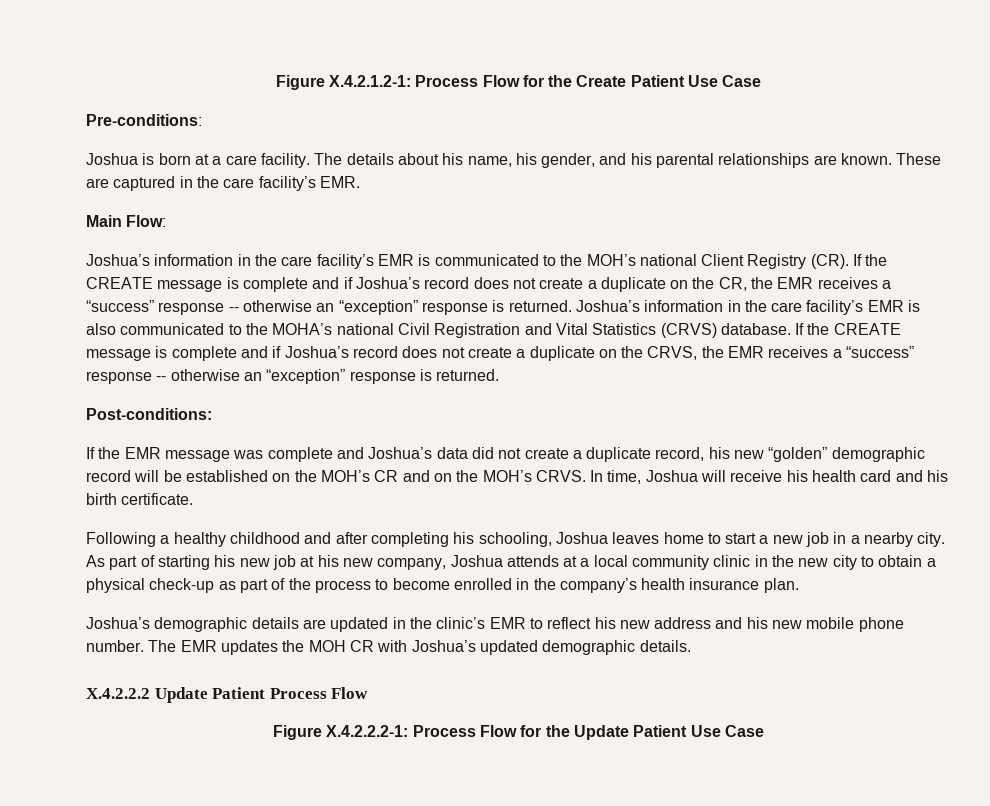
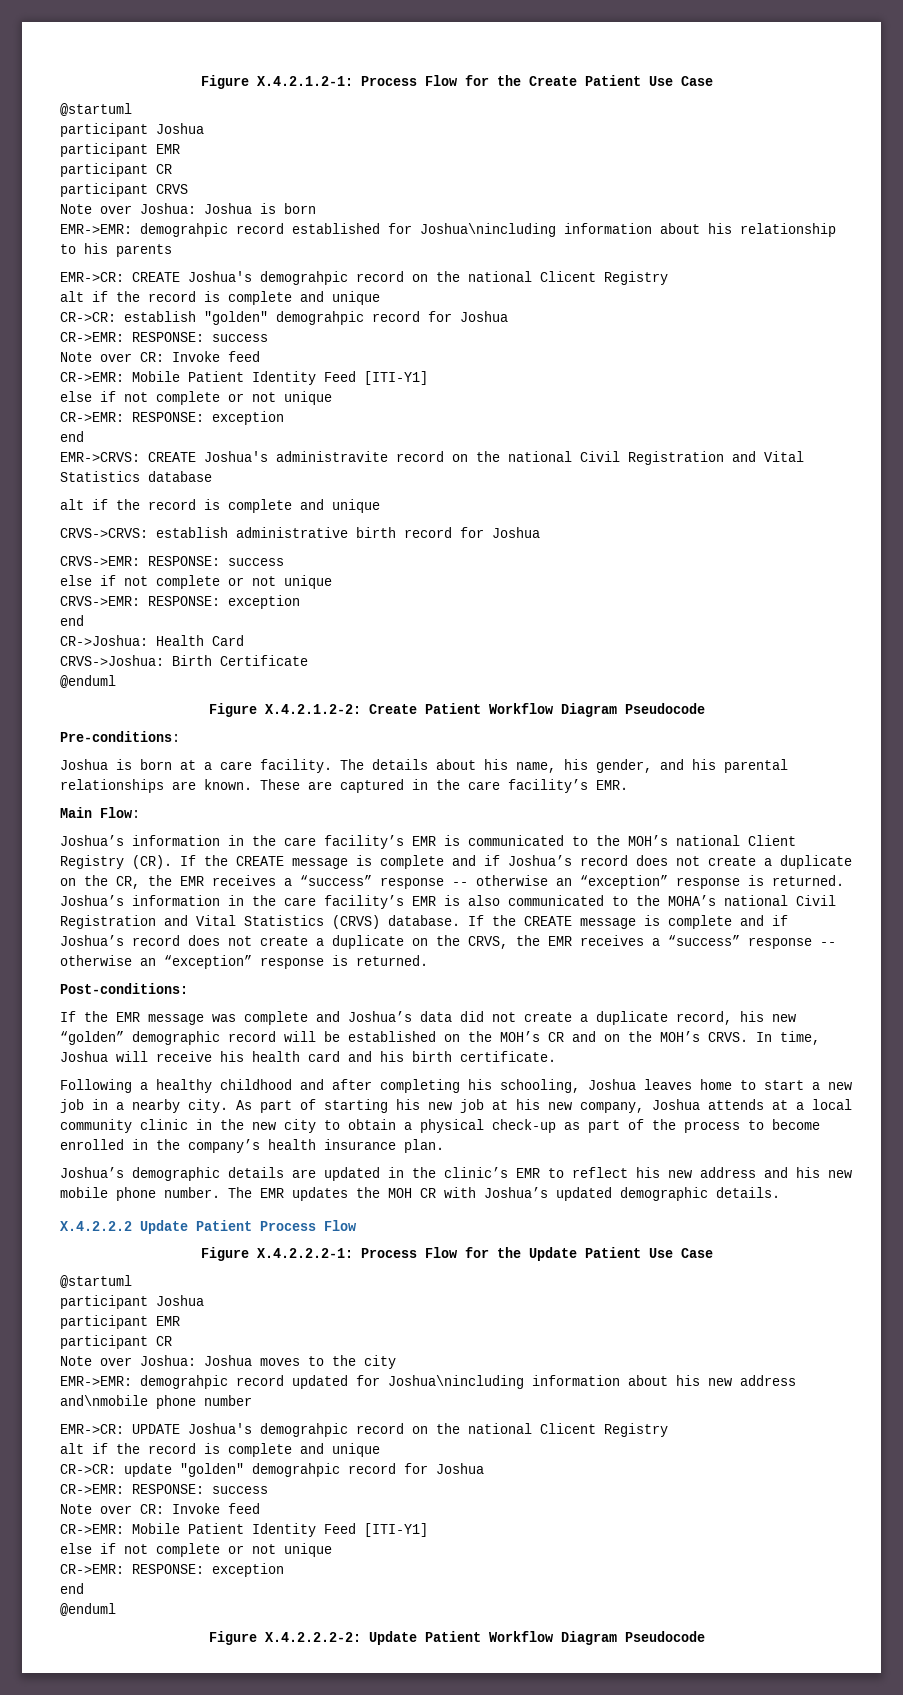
(762, 81) none -> [60,103,132,116] [60,123,204,137] [60,143,180,157] [60,163,172,177] [60,183,188,197] [60,203,316,214] [60,223,836,237] [60,243,172,257] [60,271,668,285] [60,291,380,305] [60,311,508,325] [60,332,268,342] [60,351,260,362] [60,371,428,385] [60,391,332,405] [60,411,284,425] [60,431,84,442] [60,451,804,465] [60,471,212,482] [60,499,380,513] [60,527,540,538] [60,556,284,566] [60,575,332,589] [60,595,300,609] [60,615,84,626] [60,635,244,646] [60,655,308,666] [60,675,116,688] [209,703,705,717] // @startuml // participant Joshua // participant EMR // participant CR // participant CRVS // Note over Joshua: Joshua is born // EMR->EMR: demograhpic record established for Joshua\nincluding information about his relationship to his parents // EMR->CR: CREATE Joshua's demograhpic record on the national Clicent Registry // alt if the record is complete and unique // CR->CR: establish "golden" demograhpic record for Joshua // CR->EMR: RESPONSE: success // Note over CR: Invoke feed // CR->EMR: Mobile Patient Identity Feed [ITI-Y1] // else if not complete or not unique // CR->EMR: RESPONSE: exception // end // EMR->CRVS: CREATE Joshua's administravite record on the national Civil Registration and Vital Statistics database // alt if the record is complete and unique // CRVS->CRVS: establish administrative birth record for Joshua // CRVS->EMR: RESPONSE: success // else if not complete or not unique // CRVS->EMR: RESPONSE: exception // end // CR->Joshua: Health Card // CRVS->Joshua: Birth Certificate // @enduml // Figure X.4.2.1.2-2: Create Patient Workflow Diagram Pseudocode
(764, 731) none -> [60,1275,132,1288] [60,1295,204,1309] [60,1315,180,1329] [60,1335,172,1349] [60,1355,396,1369] [60,1375,796,1389] [60,1395,252,1409] [60,1423,668,1437] [60,1443,380,1457] [60,1463,484,1477] [60,1484,268,1494] [60,1503,260,1514] [60,1523,428,1537] [60,1543,332,1557] [60,1563,284,1577] [60,1583,84,1594] [60,1603,116,1616] [209,1631,705,1645] // @startuml // participant Joshua // participant EMR // participant CR // Note over Joshua: Joshua moves to the city // EMR->EMR: demograhpic record updated for Joshua\nincluding information about his new address and\nmobile phone number // EMR->CR: UPDATE Joshua's demograhpic record on the national Clicent Registry // alt if the record is complete and unique // CR->CR: update "golden" demograhpic record for Joshua // CR->EMR: RESPONSE: success // Note over CR: Invoke feed // CR->EMR: Mobile Patient Identity Feed [ITI-Y1] // else if not complete or not unique // CR->EMR: RESPONSE: exception // end // @enduml // Figure X.4.2.2.2-2: Update Patient Workflow Diagram Pseudocode

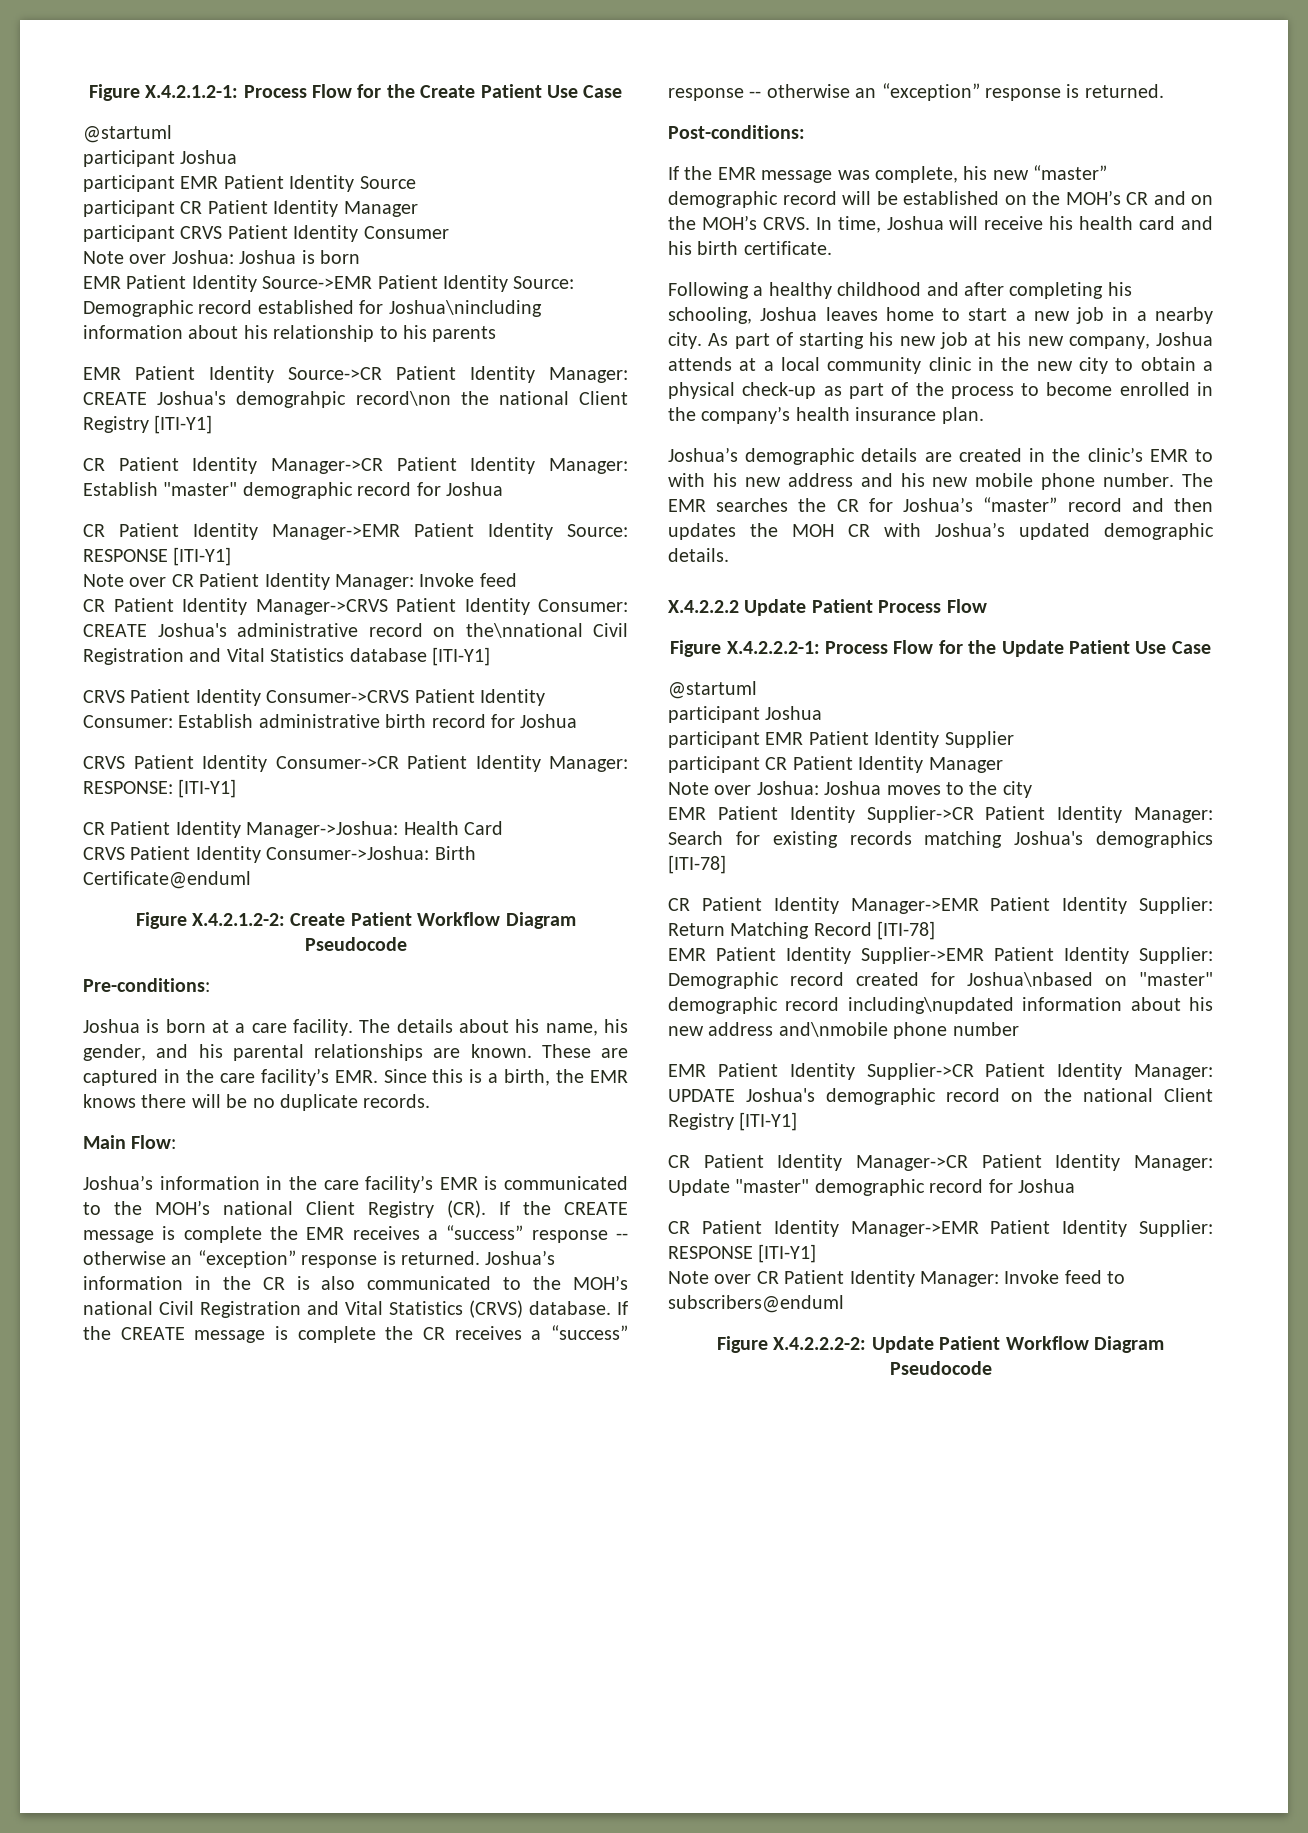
[60,163,172,177] // participant CR -> [223,175,416,192] [83,200,418,217] Patient Identity Source // participant CR Patient Identity Manager
(188, 189) none -> [227,225,449,242] Patient Identity Consumer
[60,223,228,237] EMR->EMR: demograhpic -> [83,275,575,292] [83,300,194,317] EMR Patient Identity Source->EMR Patient Identity Source: Demographic
[60,272,124,282] EMR->CR: -> [83,366,628,383] EMR Patient Identity Source->CR Patient Identity Manager:
[356,271,668,285] [60,291,380,305] [60,311,508,325] [60,332,268,342] [60,351,260,362] [60,371,428,385] [60,391,332,405] [60,411,284,425] [60,431,84,442] [60,451,572,462] record on the national Clicent Registry // alt if the record is complete and unique // CR->CR: establish "golden" demograhpic record for Joshua // CR->EMR: RESPONSE: success // Note over CR: Invoke feed // CR->EMR: Mobile Patient Identity Feed [ITI-Y1] // else if not complete or not unique // CR->EMR: RESPONSE: exception // end // EMR->CRVS: CREATE Joshua's administravite record on the national -> [355,391,629,406] [83,415,213,434] [83,457,628,474] [83,482,503,499] [83,523,628,540] [83,547,232,566] [83,573,517,590] [83,598,628,615] [83,623,583,638] record\non the national Client Registry [ITI-Y1] // CR Patient Identity Manager->CR Patient Identity Manager: Establish "master" demographic record for Joshua // CR Patient Identity Manager->EMR Patient Identity Source: RESPONSE [ITI-Y1] // Note over CR Patient Identity Manager: Invoke feed // CR Patient Identity Manager->CRVS Patient Identity Consumer: CREATE Joshua's administrative record on the\nnational
[60,499,380,513] [60,527,228,538] // alt if the record is complete and unique // CRVS->CRVS: establish -> [432,647,490,666] [83,689,545,706] [83,714,254,728] [ITI-Y1] // CRVS Patient Identity Consumer->CRVS Patient Identity Consumer: Establish
[60,556,284,566] [60,575,332,589] [60,595,300,609] [60,615,84,626] [60,635,244,646] [60,655,308,666] [60,675,116,688] CRVS->EMR: RESPONSE: success // else if not complete or not unique // CRVS->EMR: RESPONSE: exception // end // CR->Joshua: Health Card // CRVS->Joshua: Birth Certificate // @enduml -> [83,755,628,772] [83,779,237,798] [83,821,503,838] [83,846,476,863] [83,871,251,889] CRVS Patient Identity Consumer->CR Patient Identity Manager: RESPONSE: [ITI-Y1] // CR Patient Identity Manager->Joshua: Health Card // CRVS Patient Identity Consumer->Joshua: Birth Certificate@enduml
(628, 785) none -> [383,1069,629,1086] [83,1094,431,1111] Since this is a birth, the EMR knows there will be no duplicate records.
[452,855,852,869] [60,875,140,889] and if Joshua’s record does not create a duplicate on the CR, -> (262, 1234) none
[284,895,436,909] care facility’s EMR -> [262,1277,285,1290] CR
[668,895,716,906] MOHA’s -> [573,1275,629,1290] MOH’s
[740,915,788,926] [60,935,572,949] and if Joshua’s record does not create a duplicate on the CRVS, the EMR -> [385,1326,445,1340] the CR
[244,1011,796,1025] [60,1031,124,1045] complete and Joshua’s data did not create a duplicate record, his new “golden” -> [875,165,1108,183] complete, his new “master”
[324,1167,380,1181] updated -> [958,448,1022,462] created
[572,1167,628,1178] reflect -> [668,473,705,487] with
(284, 1193) none -> [716,497,1213,512] searches the CR for Joshua’s “master” record and then
[60,1335,172,1349] // participant CR -> [808,731,1014,748] [668,756,1003,773] Patient Identity Supplier // participant CR Patient Identity Manager
[60,1375,524,1389] EMR->EMR: demograhpic record updated for Joshua\nincluding -> [668,806,1213,823] [668,831,1213,848] [668,855,726,874] [668,897,1213,914] [668,921,936,940] [668,947,1213,964] [668,972,1213,989] [668,997,1014,1014] EMR Patient Identity Supplier->CR Patient Identity Manager: Search for existing records matching Joshua's demographics [ITI-78] // CR Patient Identity Manager->EMR Patient Identity Supplier: Return Matching Record [ITI-78] // EMR Patient Identity Supplier->EMR Patient Identity Supplier: Demographic record created for Joshua\nbased on "master" demographic record including\nupdated
[60,1424,124,1434] EMR->CR: -> [668,1063,1213,1080] EMR Patient Identity Supplier->CR Patient Identity Manager:
[260,1423,668,1437] [60,1443,380,1457] [60,1463,484,1477] [60,1484,268,1494] [60,1503,260,1514] [60,1523,428,1537] [60,1543,332,1557] [60,1563,284,1577] [60,1583,84,1594] [60,1603,116,1616] demograhpic record on the national Clicent Registry // alt if the record is complete and unique // CR->CR: update "golden" demograhpic record for Joshua // CR->EMR: RESPONSE: success // Note over CR: Invoke feed // CR->EMR: Mobile Patient Identity Feed [ITI-Y1] // else if not complete or not unique // CR->EMR: RESPONSE: exception // end // @enduml -> [826,1088,1213,1105] [668,1112,798,1131] [668,1154,1213,1171] [668,1179,1075,1196] [668,1220,1213,1237] [668,1244,817,1263] [668,1270,1126,1287] [668,1295,844,1313] demographic record on the national Client Registry [ITI-Y1] // CR Patient Identity Manager->CR Patient Identity Manager: Update "master" demographic record for Joshua // CR Patient Identity Manager->EMR Patient Identity Supplier: RESPONSE [ITI-Y1] // Note over CR Patient Identity Manager: Invoke feed to subscribers@enduml

